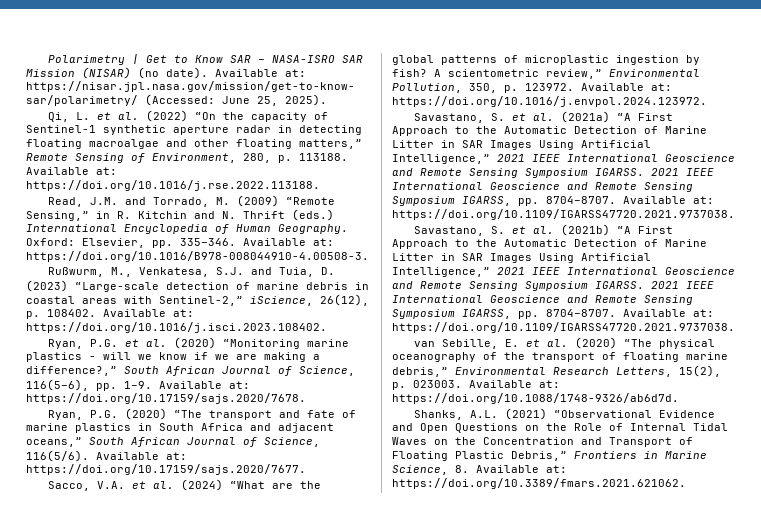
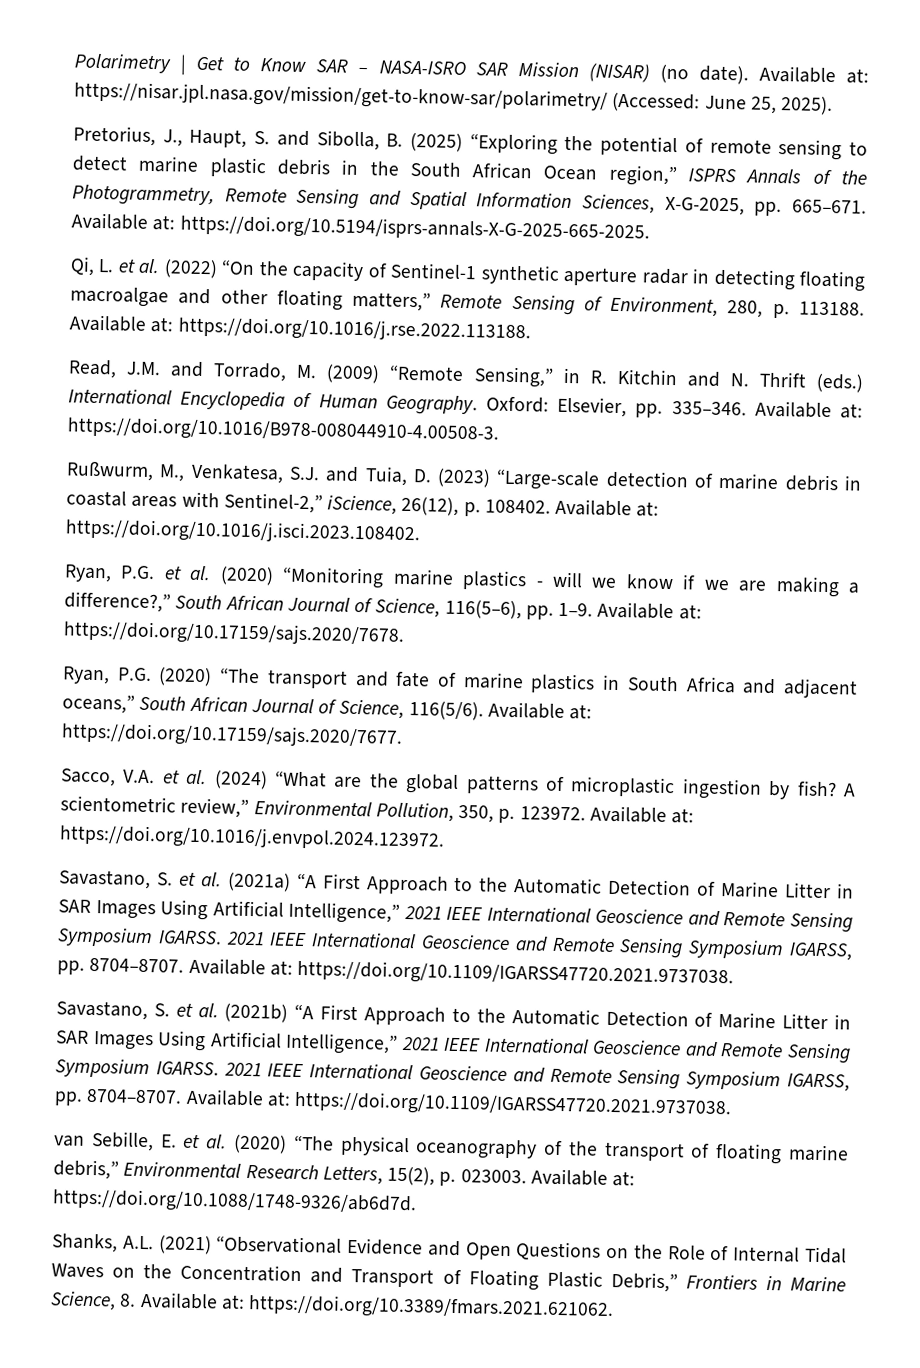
(327, 100) none -> [73,125,868,161] [72,155,867,187] [72,184,867,217] [71,212,650,244] // Pretorius, J., Haupt, S. and Sibolla, B. (2025) “Exploring the potential of remote sensing to detect marine plastic debris in the South African Ocean region,” ISPRS Annals of the Photogrammetry, Remote Sensing and Spatial Information Sciences, X-G-2025, pp. 665–671. Available at: https://doi.org/10.5194/isprs-annals-X-G-2025-665-2025.

